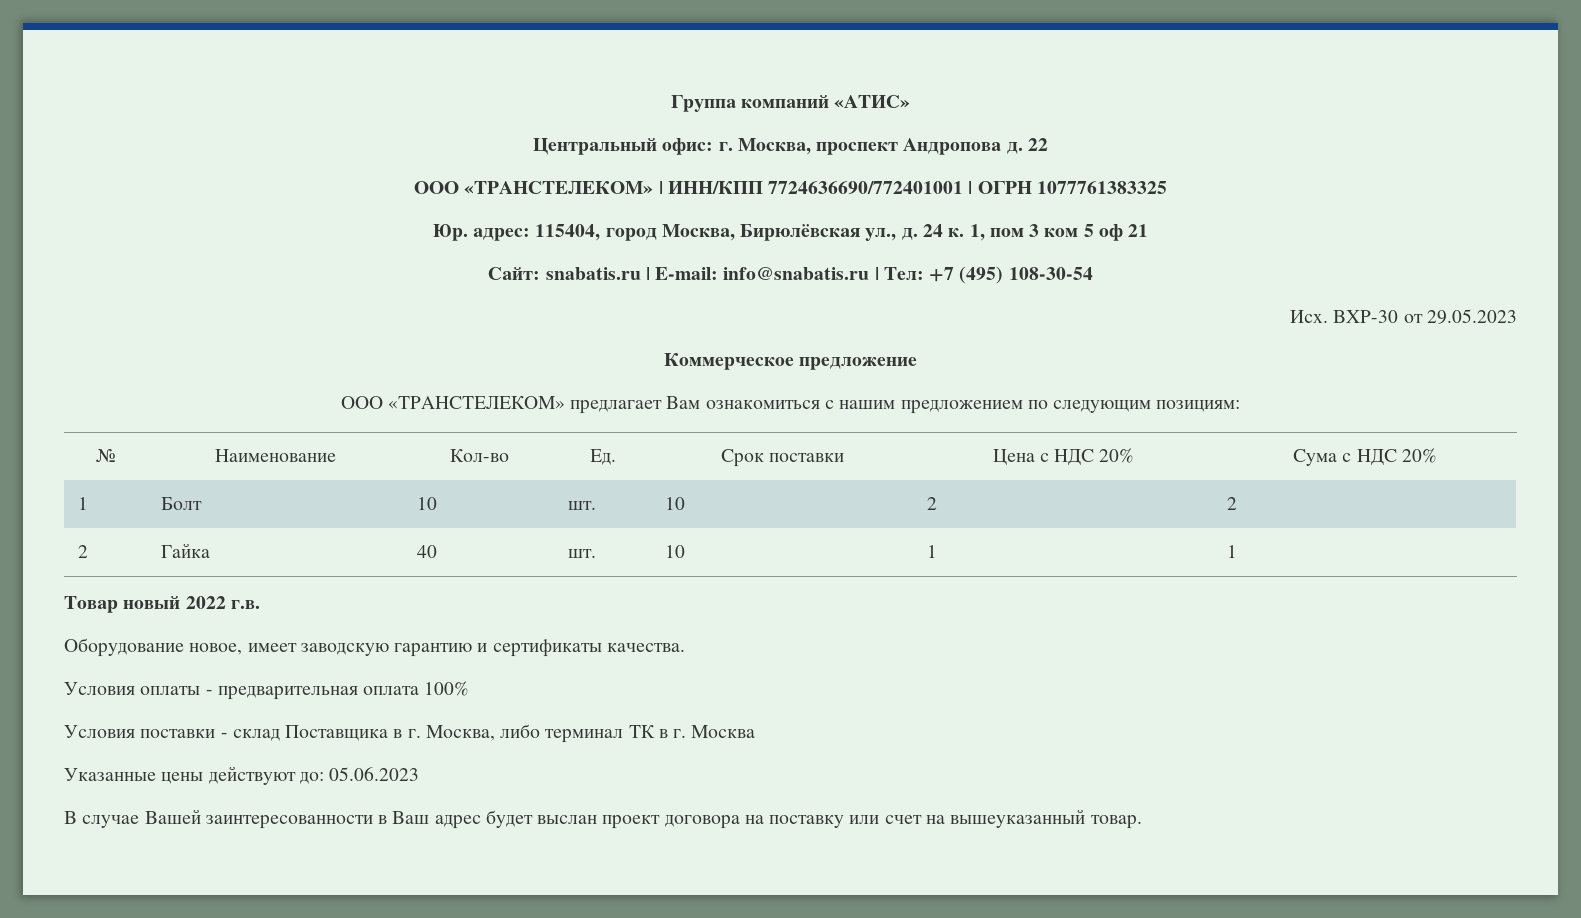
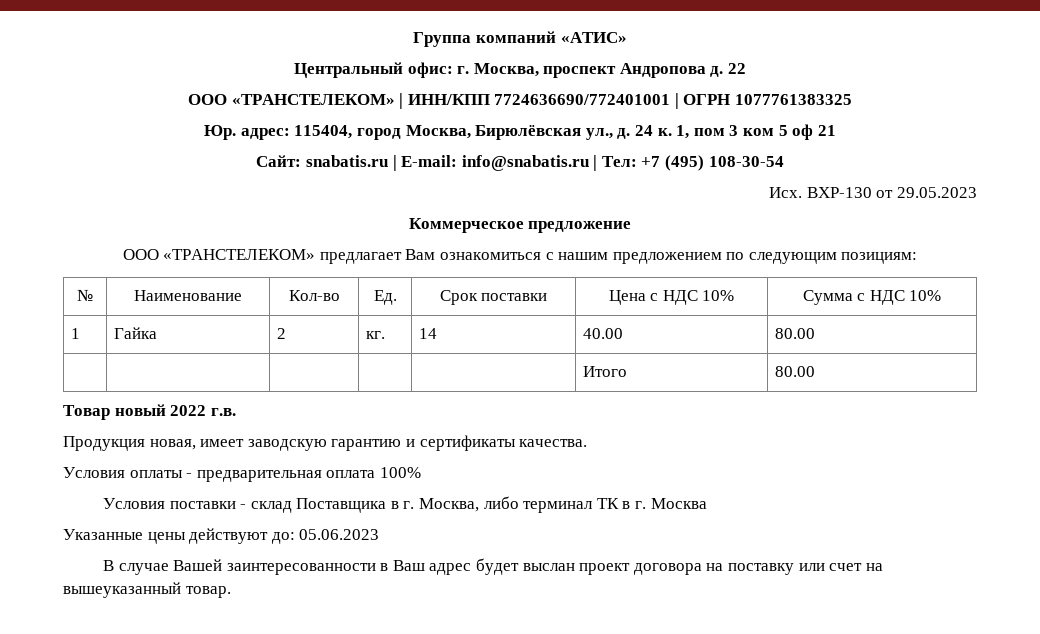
[1333,310,1399,323] ВХР-30 -> [806,187,872,198] ВХР-130
[1099,448,1135,463] [1293,448,1437,466] [78,497,89,510] [161,497,203,510] [417,497,438,510] [568,501,597,510] [665,497,686,510] [927,497,938,510] [1227,497,1238,510] [78,545,89,558] [161,543,211,558] [417,545,438,558] [568,549,597,558] [665,545,686,558] [927,545,938,558] [1227,545,1238,558] 20% | Сума с НДС 20% // 1 | Болт | 10 | шт. | 10 | 2 | 2 // 2 | Гайка | 40 | шт. | 10 | 1 | 1 -> [702,290,735,301] [802,290,942,305] [71,328,81,339] [114,327,158,339] [277,328,287,339] [366,331,386,339] [419,328,438,339] [583,328,624,339] [775,328,816,339] [583,366,628,377] [775,366,816,377] 10% | Сумма с НДС 10% // 1 | Гайка | 2 | кг. | 14 | 40.00 | 80.00 // | | | | | Итого | 80.00
[64,638,243,657] Оборудование новое, -> [63,436,196,451] Продукция новая,

